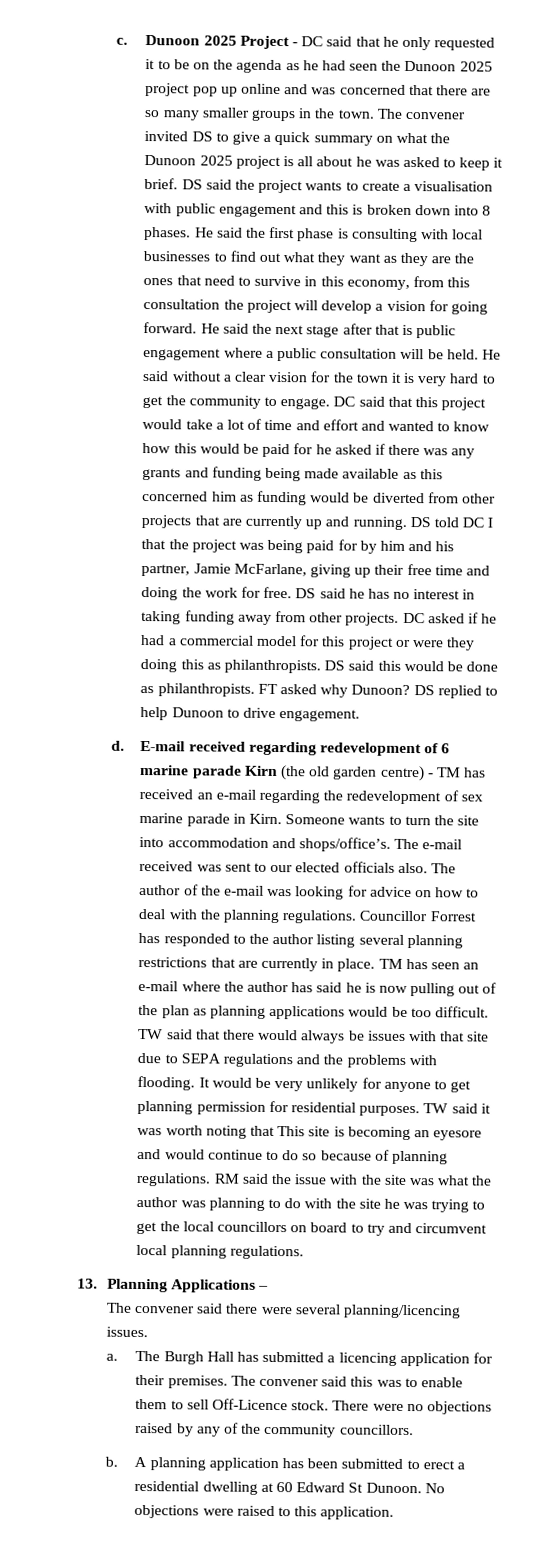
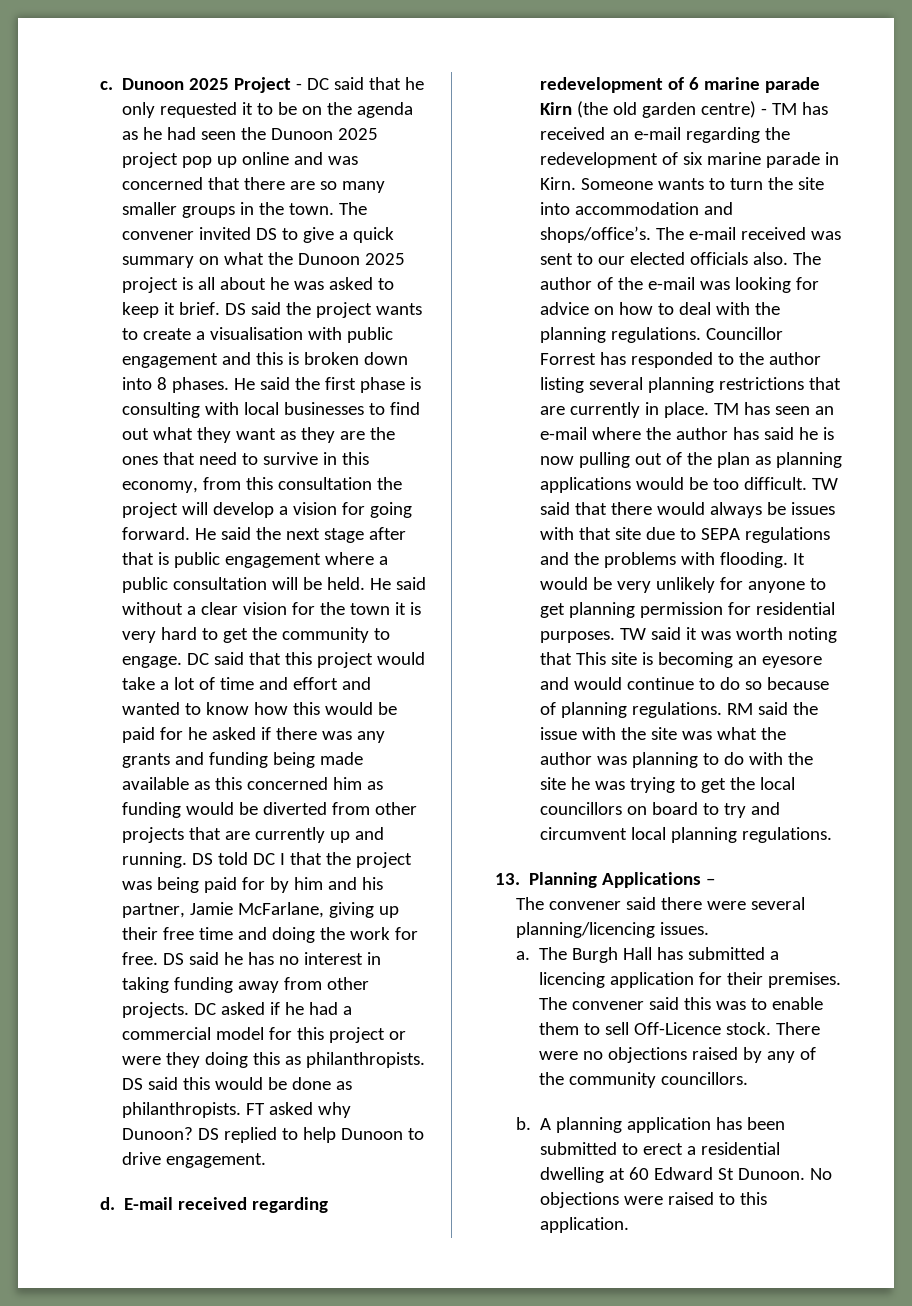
[460,794,483,802] sex -> [683,152,704,165] six

